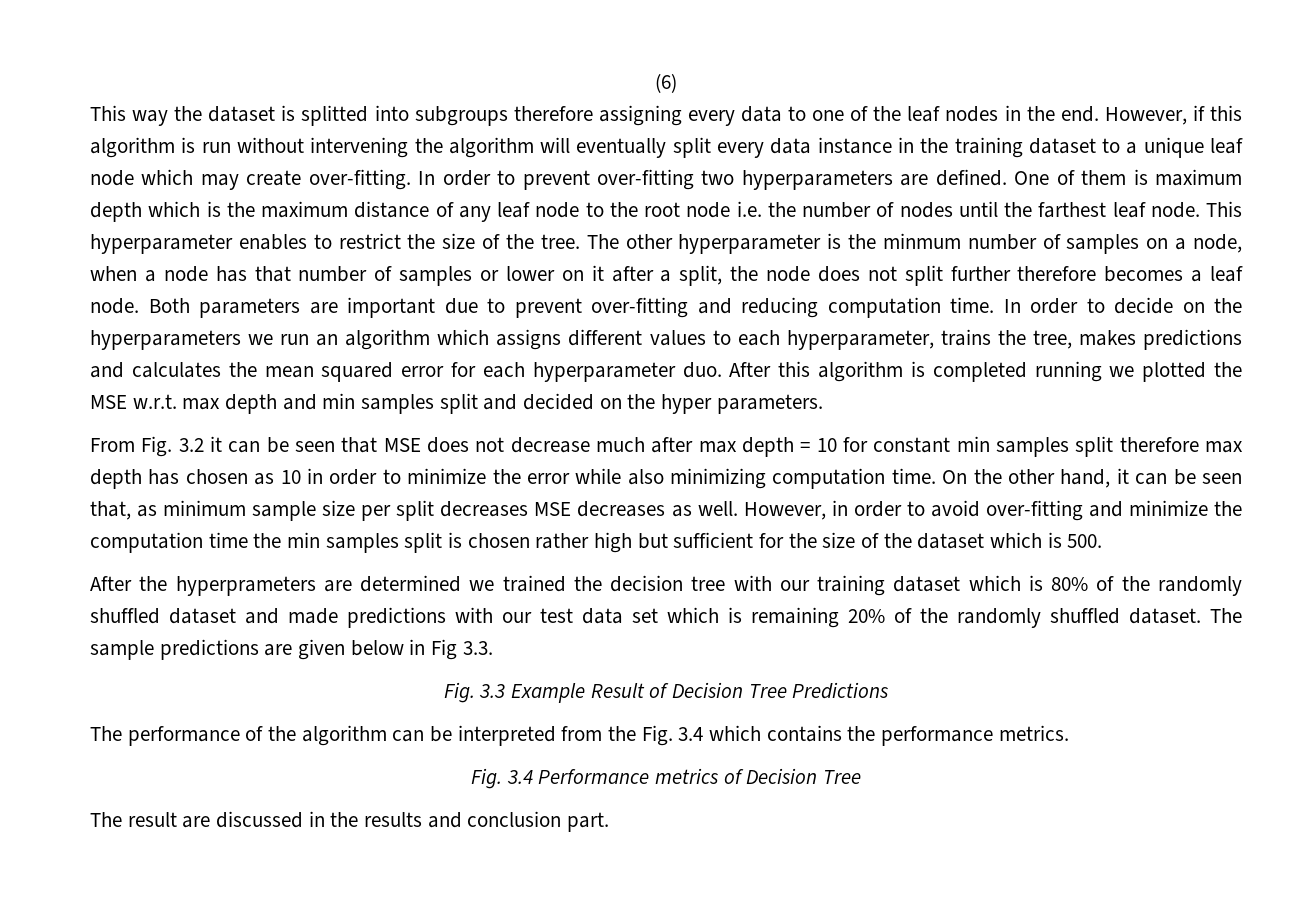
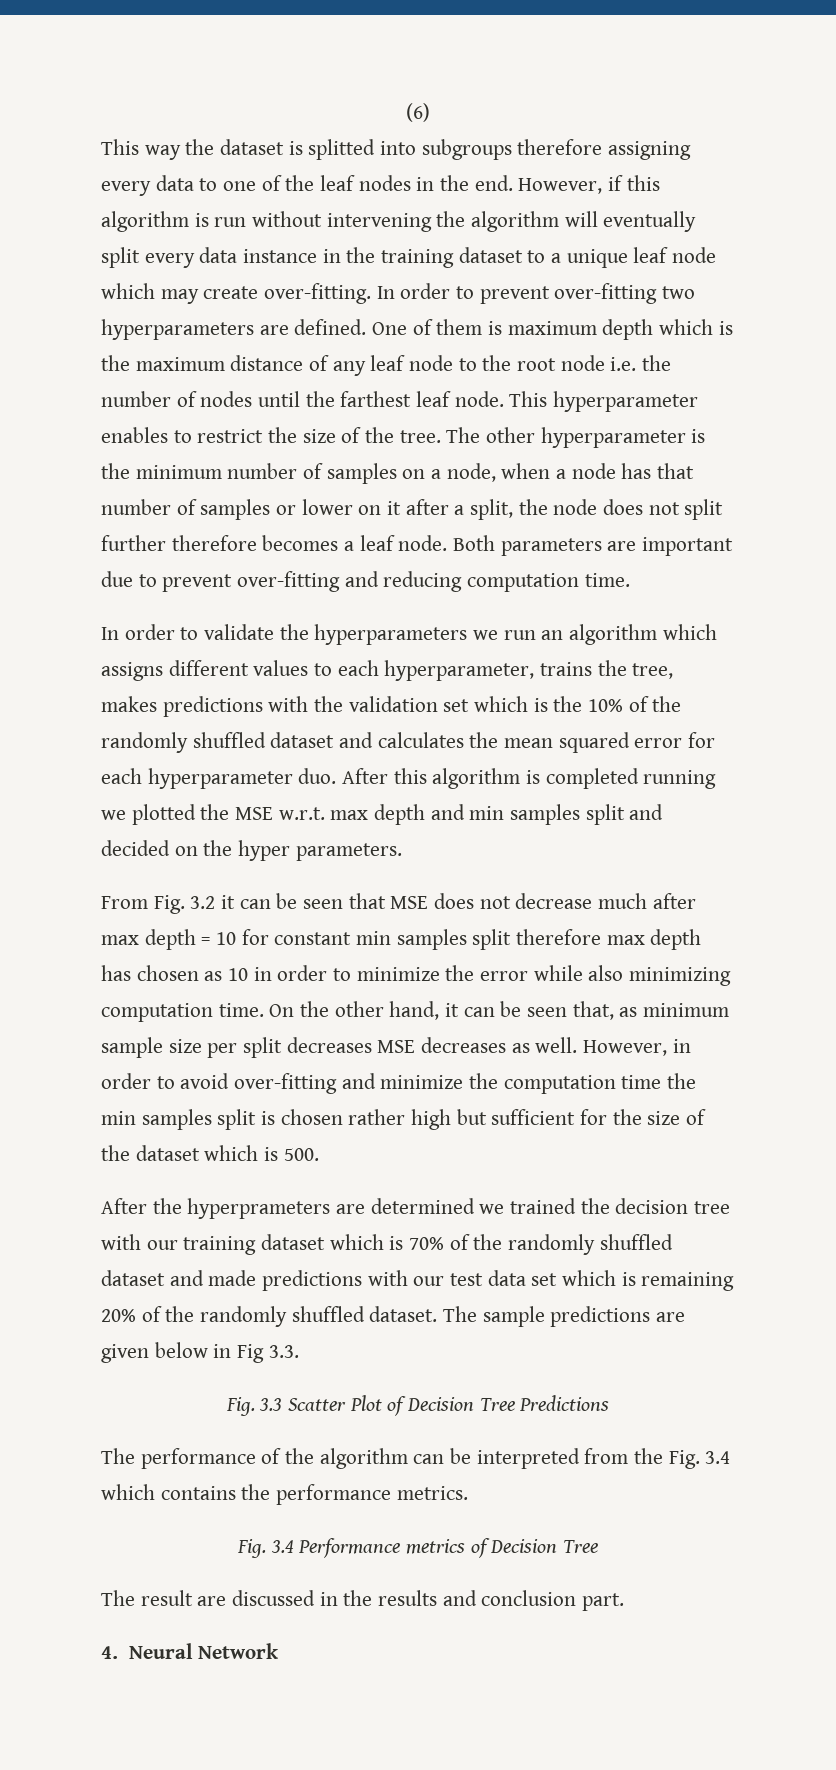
[882,233,961,249] minmum -> [135,465,222,479] minimum
[1003,297,1205,314] In order to decide on -> [101,624,275,640] // In order to validate
(1242, 339) none -> [268,696,682,712] [101,732,335,753] with the validation set which is the 10% of the randomly shuffled dataset
[1051,577,1089,591] 80% -> [409,1237,445,1250] 70%
[510,683,645,703] Example Result -> [287,1395,382,1411] Scatter Plot
(610, 822) none -> [101,1643,280,1659] // 4. Neural Network

